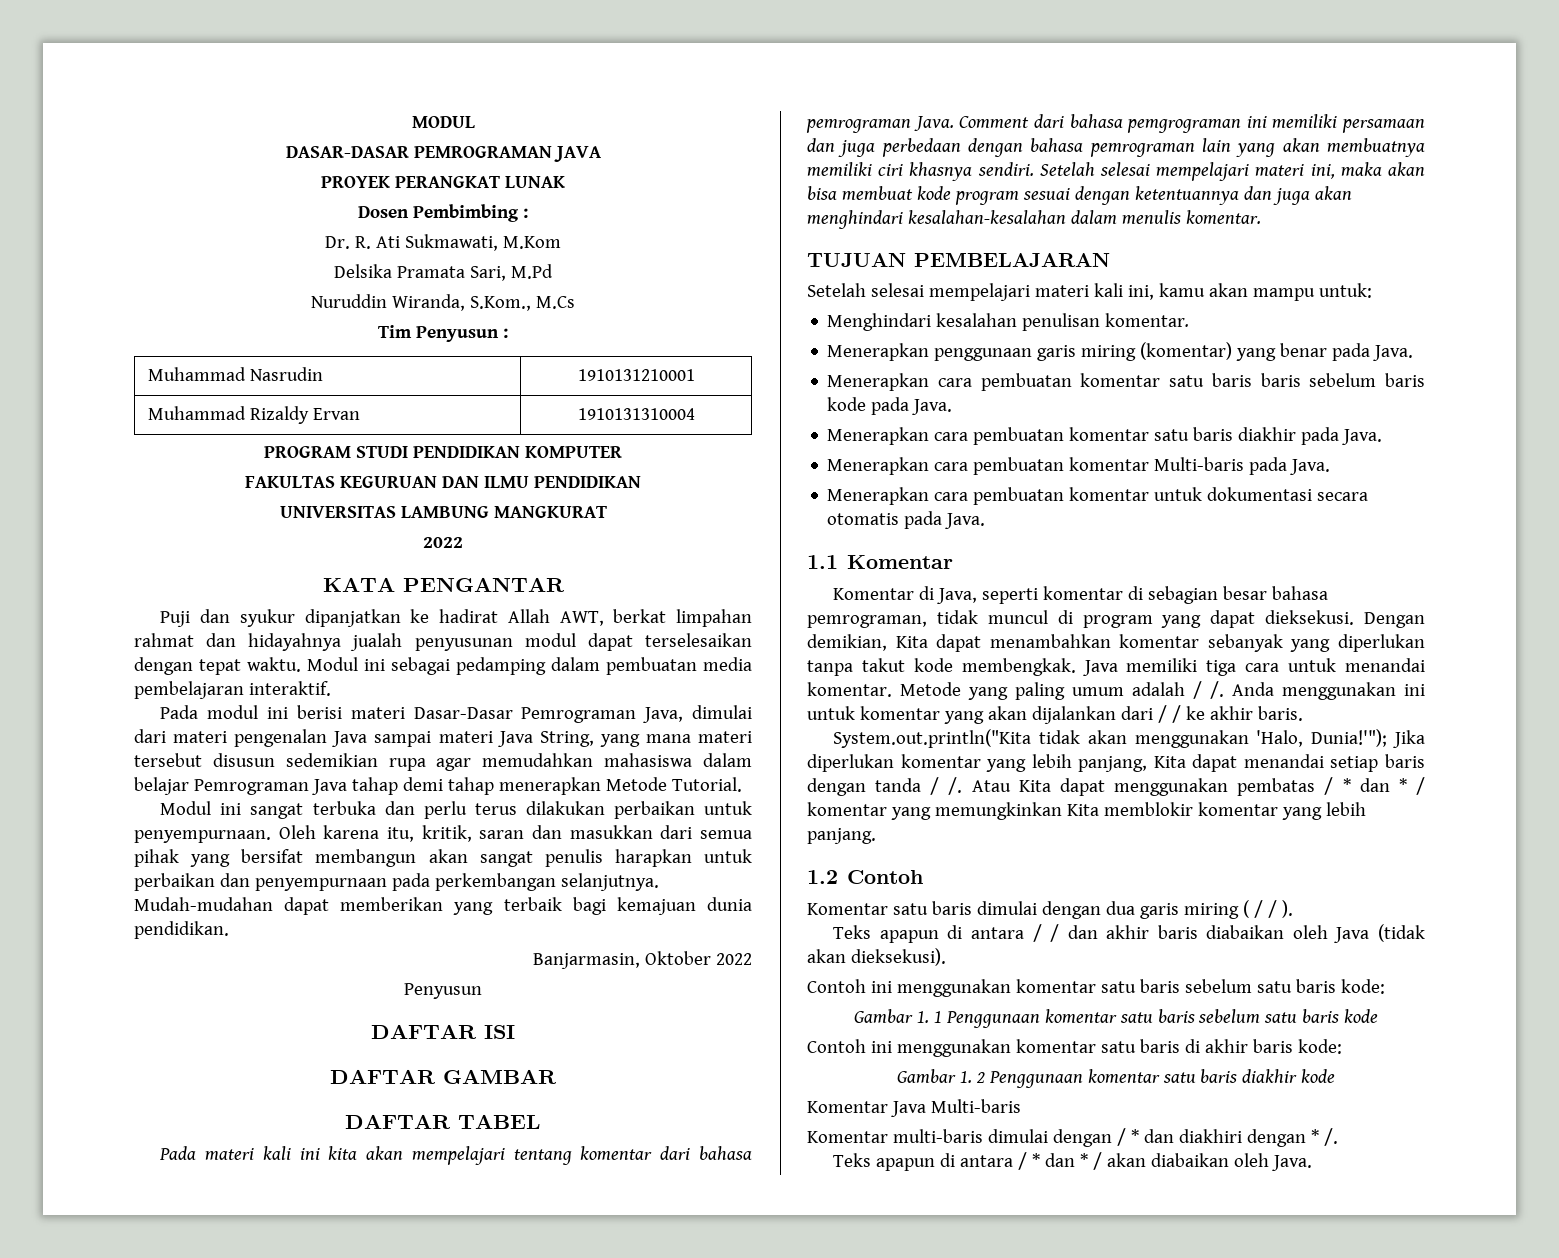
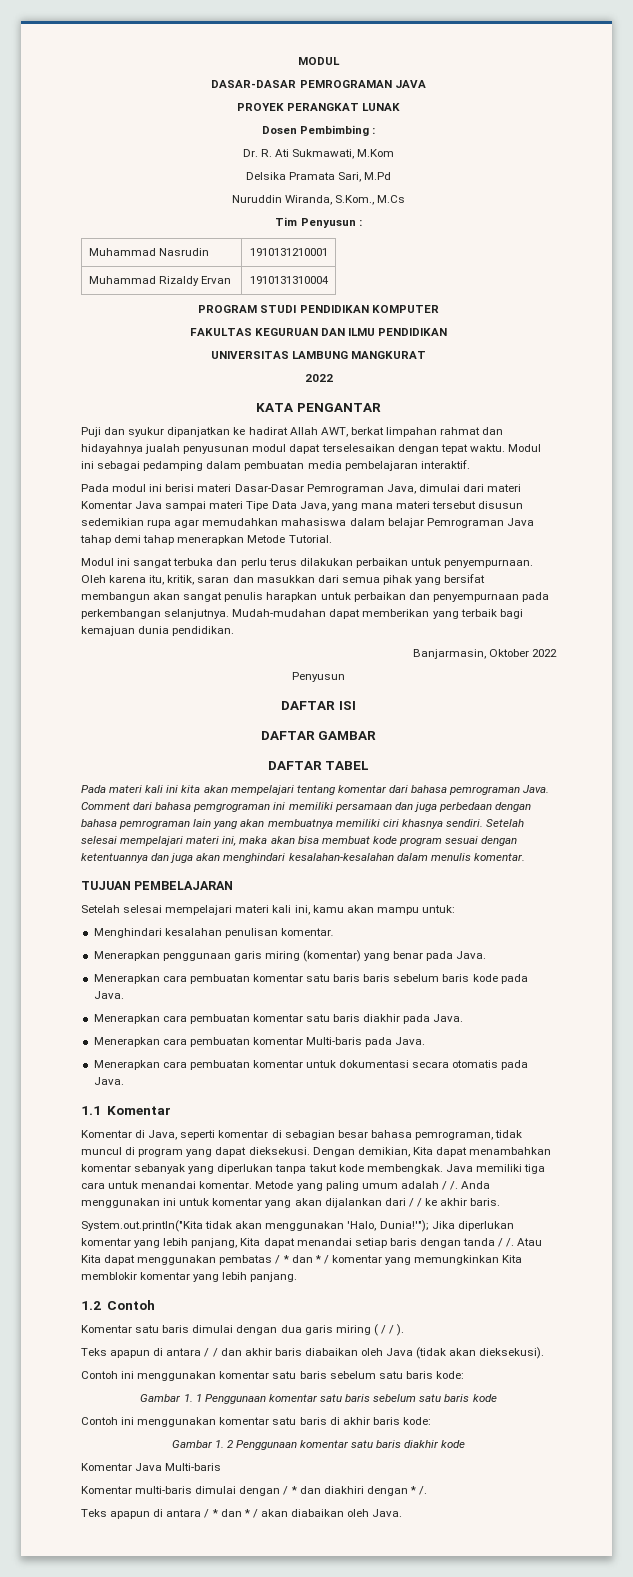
[234,729,328,747] pengenalan -> [81,501,132,509] Komentar
[497,731,594,747] Java String, -> [246,501,329,511] Tipe Data Java,

